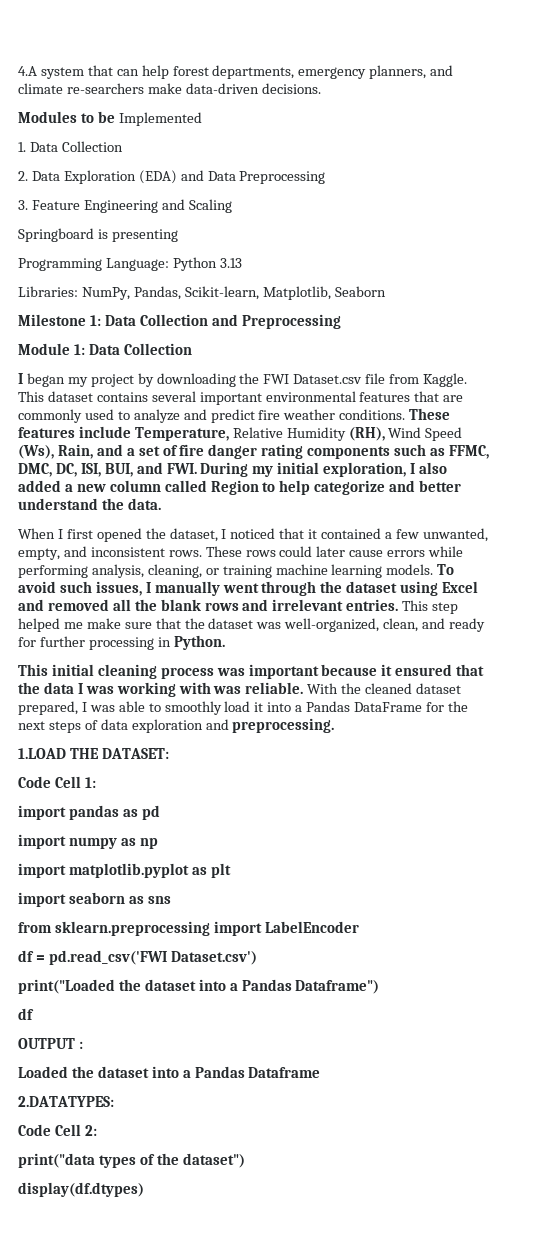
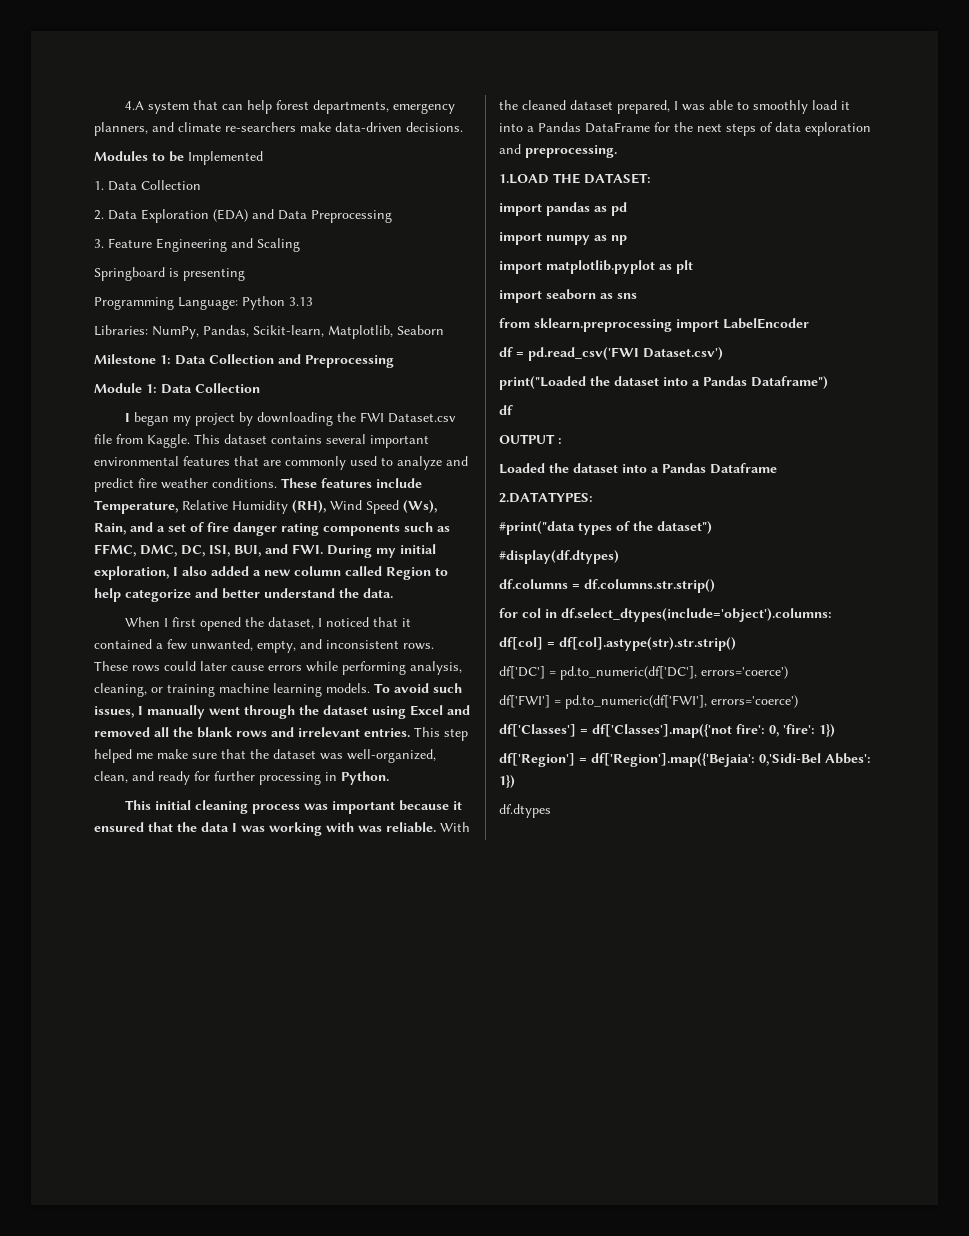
[18,776,96,788] // Code Cell 1: -> (651, 178) none
[18,1124,97,1136] [18,1153,95,1168] Code Cell 2: // print("data -> [499,521,575,535] #print("data
[18,1182,144,1197] display(df.dtypes) -> [499,550,619,564] [499,579,715,593] [499,608,832,622] [499,637,736,651] [499,666,788,680] [499,695,798,709] [499,724,835,738] [499,753,871,767] [499,775,515,788] [499,804,551,818] #display(df.dtypes) // df.columns = df.columns.str.strip() // for col in df.select_dtypes(include='object').columns: // df[col] = df[col].astype(str).str.strip() // df['DC'] = pd.to_numeric(df['DC'], errors='coerce') // df['FWI'] = pd.to_numeric(df['FWI'], errors='coerce') // df['Classes'] = df['Classes'].map({'not fire': 0, 'fire': 1}) // df['Region'] = df['Region'].map({'Bejaia': 0,'Sidi-Bel Abbes': 1}) // df.dtypes

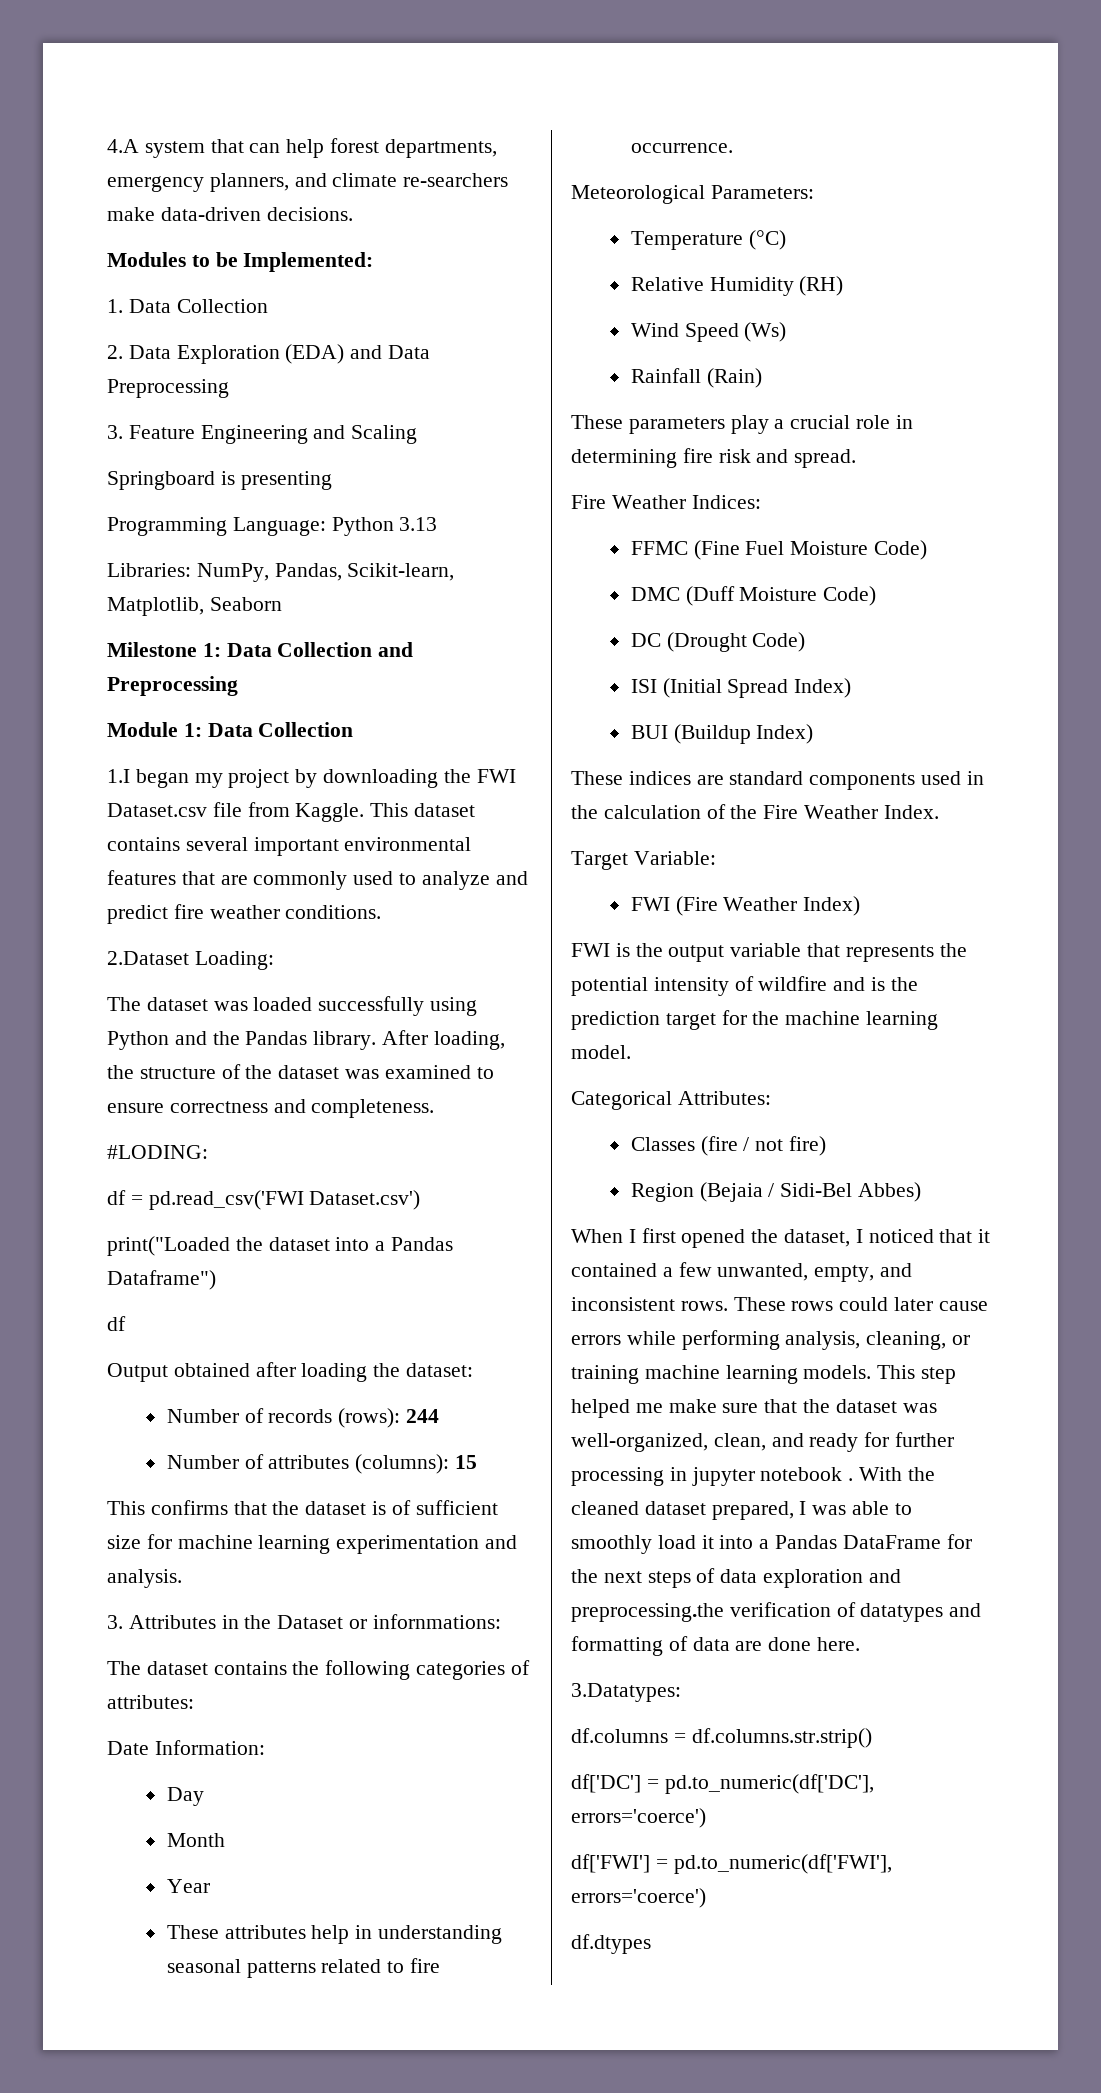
[188,151,263,165] Implemented -> [243,252,374,272] Implemented:
[125,413,131,422] I -> [107,769,130,783] 1.I
[281,478,422,488] [94,500,178,514] These features include Temperature, -> [107,951,274,970] [107,996,478,1016] [107,1030,505,1050] [107,1064,494,1079] [107,1099,435,1118] [107,1145,208,1159] [107,1190,421,1210] [107,1236,454,1256] [107,1270,216,1290] [107,1316,126,1331] [107,1362,474,1382] [166,1408,440,1428] [166,1454,478,1474] [107,1500,498,1515] [107,1534,518,1554] [107,1569,182,1588] [107,1614,501,1629] [107,1660,530,1680] [107,1695,194,1709] [107,1740,265,1755] [166,1787,204,1806] [166,1833,225,1847] [166,1879,210,1893] [166,1925,503,1944] [166,1958,441,1978] [630,143,733,153] [571,185,814,204] [630,230,786,250] // 2.Dataset Loading: // The dataset was loaded successfully using Python and the Pandas library. After loading, the structure of the dataset was examined to ensure correctness and completeness. // #LODING: // df = pd.read_csv('FWI Dataset.csv') // print("Loaded the dataset into a Pandas Dataframe") // df // Output obtained after loading the dataset: // Number of records (rows): 244 // Number of attributes (columns): 15 // This confirms that the dataset is of sufficient size for machine learning experimentation and analysis. // 3. Attributes in the Dataset or infornmations: // The dataset contains the following categories of attributes: // Date Information: // Day // Month // Year // These attributes help in understanding seasonal patterns related to fire occurrence. // Meteorological Parameters: // Temperature (°C) //
[292,500,326,513] (RH), -> [799,276,844,296] (RH) //
[403,500,437,513] [94,522,450,536] [94,544,436,558] [94,566,448,580] [94,588,393,602] (Ws), Rain, and a set of fire danger rating components such as FFMC, DMC, DC, ISI, BUI, and FWI. During my initial exploration, I also added a new column called Region to help categorize and better understand the data. -> [744,322,787,342] [630,368,762,388] [571,415,913,434] [571,448,857,468] [571,495,761,509] [630,540,928,560] [630,586,877,606] [630,632,806,652] [630,678,852,698] [630,724,814,744] [571,771,984,790] [571,804,939,819] [571,851,716,870] [630,896,861,916] [571,943,967,962] [571,976,918,996] [571,1010,939,1030] [571,1045,631,1059] [571,1091,771,1110] [630,1136,827,1156] [630,1182,922,1202] (Ws) // Rainfall (Rain) // These parameters play a crucial role in determining fire risk and spread. // Fire Weather Indices: // FFMC (Fine Fuel Moisture Code) // DMC (Duff Moisture Code) // DC (Drought Code) // ISI (Initial Spread Index) // BUI (Buildup Index) // These indices are standard components used in the calculation of the Fire Weather Index. // Target Variable: // FWI (Fire Weather Index) // FWI is the output variable that represents the potential intensity of wildfire and is the prediction target for the machine learning model. // Categorical Attributes: // Classes (fire / not fire) // Region (Bejaia / Sidi-Bel Abbes)
[374,683,462,693] [94,705,470,719] [94,727,410,738] To avoid such issues, I manually went through the dataset using Excel and removed all the blank rows and irrelevant entries. -> (872, 1372) none
[341,771,389,785] [125,800,463,814] [94,822,436,836] Python. // This initial cleaning process was important because it ensured that the data I was working with was reliable. -> [691,1467,854,1486] jupyter notebook .
[525,145,617,158] [499,173,651,184] [499,202,627,216] [499,232,627,245] [499,260,693,274] [499,289,637,303] [499,318,809,332] [499,347,723,361] [499,376,828,390] [499,405,513,415] [499,434,562,444] [499,463,777,474] [499,492,593,503] [499,521,712,535] [499,550,619,564] [499,579,715,593] [499,608,832,622] [499,637,736,651] preprocessing. // 1.LOAD THE DATASET: // import pandas as pd // import numpy as np // import matplotlib.pyplot as plt // import seaborn as sns // from sklearn.preprocessing import LabelEncoder // df = pd.read_csv('FWI Dataset.csv') // print("Loaded the dataset into a Pandas Dataframe") // df // OUTPUT : // Loaded the dataset into a Pandas Dataframe // 2.DATATYPES: // #print("data types of the dataset") // #display(df.dtypes) // df.columns = df.columns.str.strip() // for col in df.select_dtypes(include='object').columns: // df[col] = df[col].astype(str).str.strip() -> [571,1602,982,1622] [571,1636,861,1656] [571,1683,681,1702] [571,1728,872,1748] preprocessing.the verification of datatypes and formatting of data are done here. // 3.Datatypes: // df.columns = df.columns.str.strip()
[499,724,835,738] [499,753,871,767] [499,775,515,788] // df['Classes'] = df['Classes'].map({'not fire': 0, 'fire': 1}) // df['Region'] = df['Region'].map({'Bejaia': 0,'Sidi-Bel Abbes': 1}) -> (706, 1898) none

